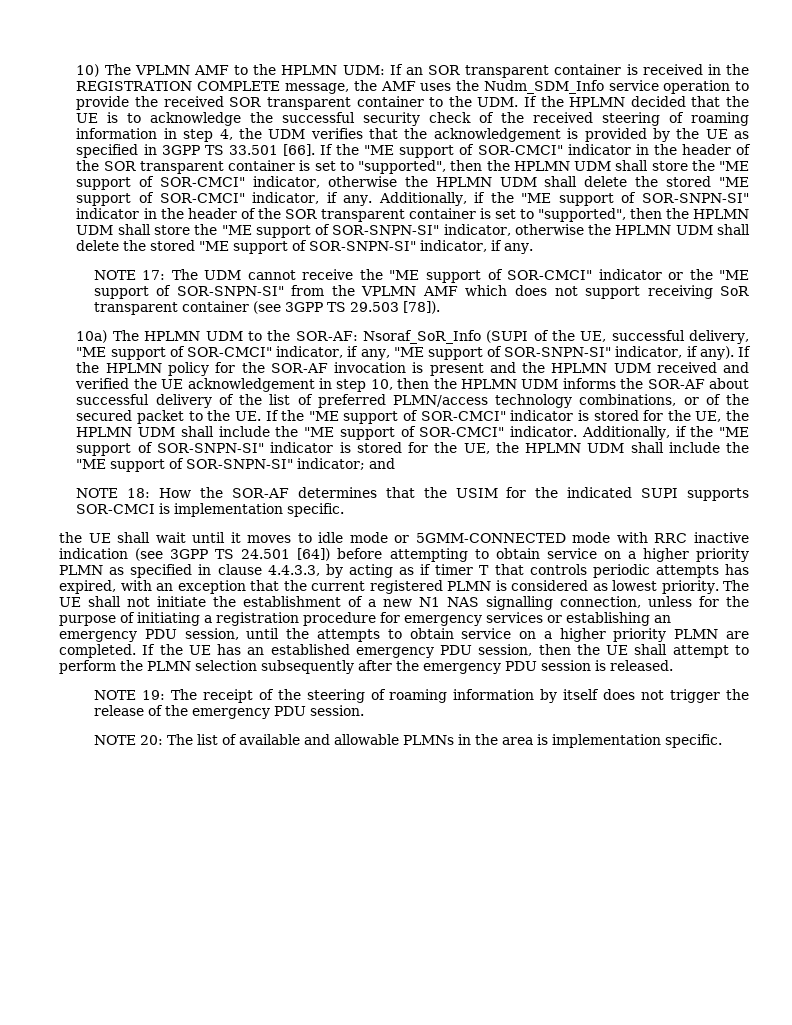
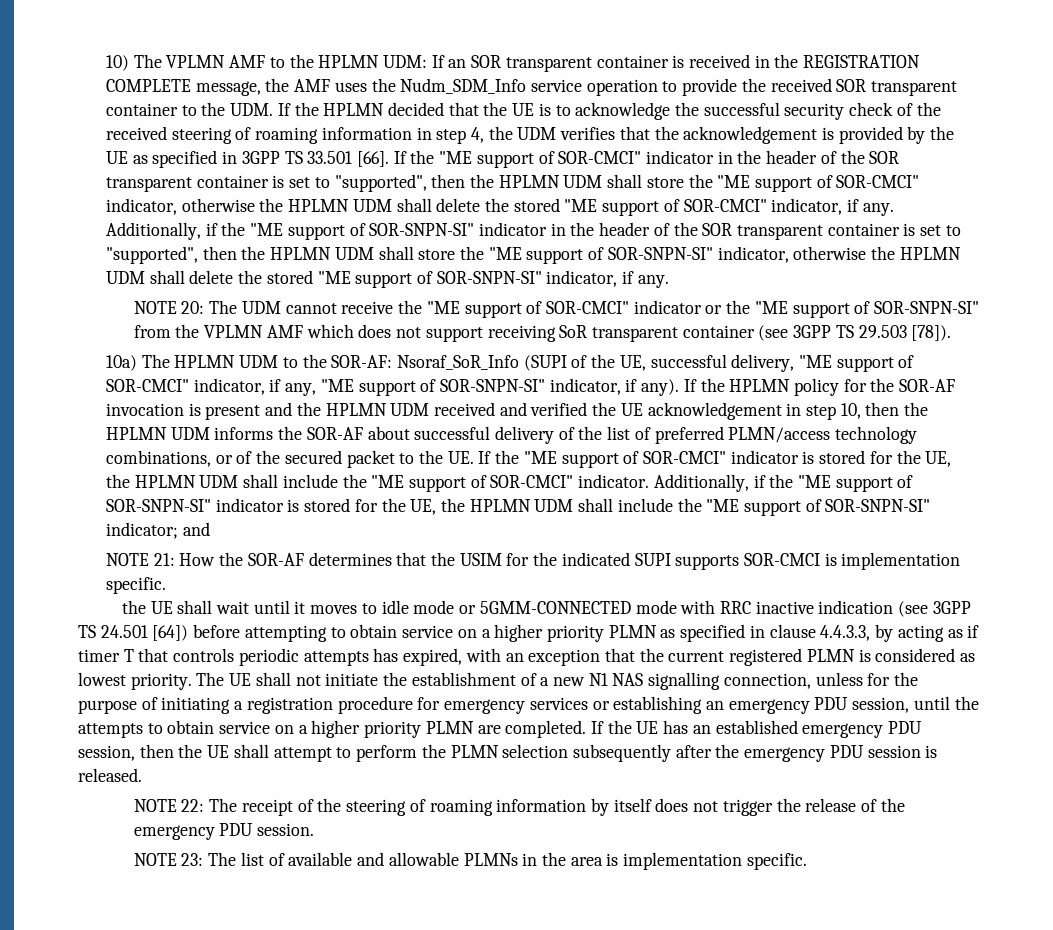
[142,270,166,280] 17: -> [181,301,205,314] 20:
[127,488,151,498] 18: -> [153,553,175,566] 21:
[141,690,165,700] 19: -> [181,799,205,812] 22:
[139,735,163,745] 20: -> [181,853,204,866] 23:

